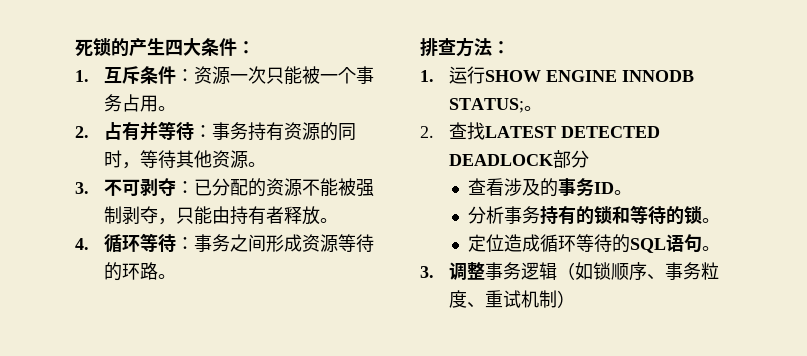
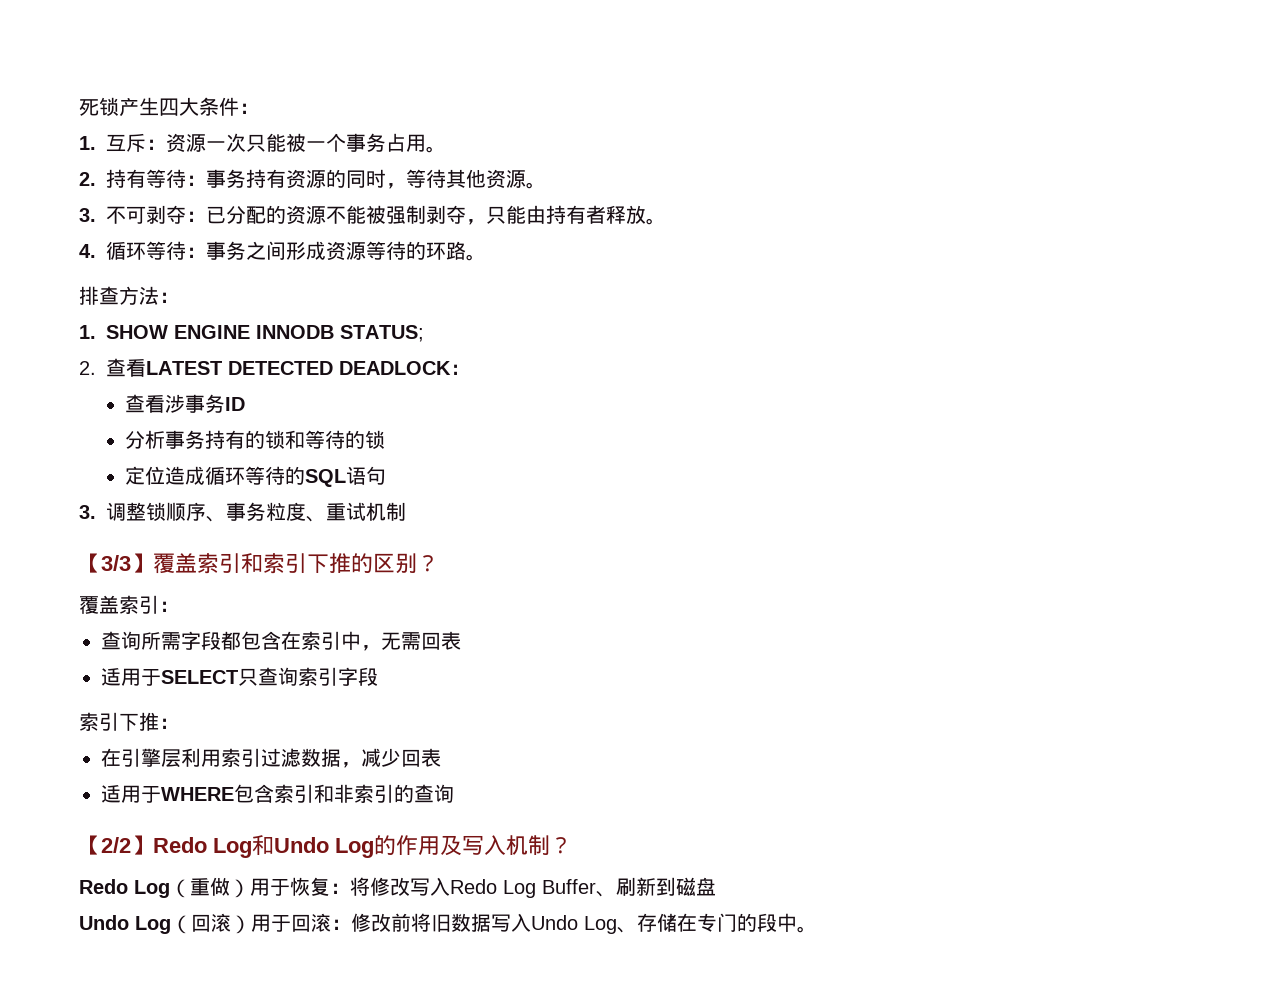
[111,38,129,57] 的 -> (119, 106) none
[139,66,176,84] 条件 -> (146, 142) none
[103,121,158,141] 占有并 -> [106,169,146,188] 持有
[448,66,485,84] 运行 -> (96, 332) none
[523,106,542,111] 。 -> (424, 333) none
[466,122,485,140] 找 -> [126,359,146,377] 看
[552,150,589,168] 部分 -> [450,364,470,375] ：
[522,178,559,197] 及的 -> (186, 403) none
[614,190,633,195] 。 -> (246, 404) none
[702,218,721,223] 。 -> (386, 439) none
[702,246,721,251] 。 -> (387, 475) none
[484,262,593,280] 事务逻辑（如 -> (146, 511) none
[556,290,575,308] ） -> [79,553,439,574] [79,595,179,614] [101,631,461,651] [101,667,378,686] [79,712,179,731] [101,748,441,768] [101,784,454,803] [79,835,572,858] [79,877,716,898] [79,913,817,934] // 【3/3】覆盖索引和索引下推的区别？ // 覆盖索引： // 查询所需字段都包含在索引中，无需回表 // 适用于SELECT只查询索引字段 // 索引下推： // 在引擎层利用索引过滤数据，减少回表 // 适用于WHERE包含索引和非索引的查询 // 【2/2】Redo Log和Undo Log的作用及写入机制？ // Redo Log（重做）用于恢复：将修改写入Redo Log Buffer、刷新到磁盘 // Undo Log（回滚）用于回滚：修改前将旧数据写入Undo Log、存储在专门的段中。

